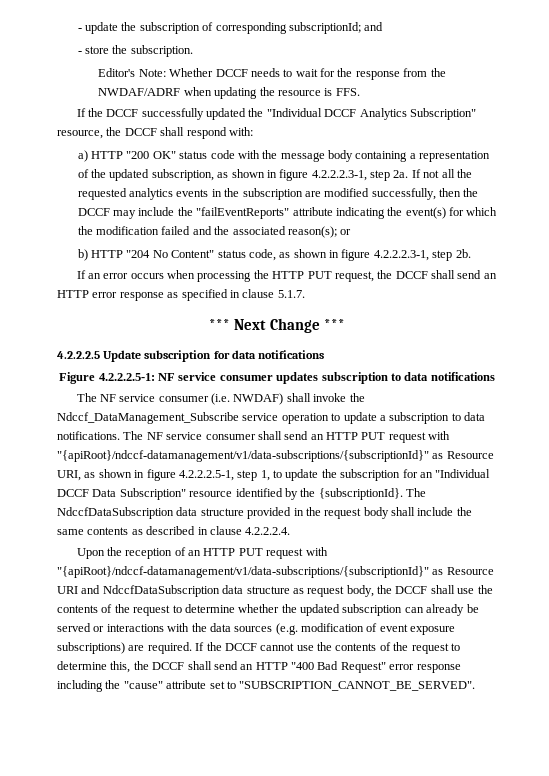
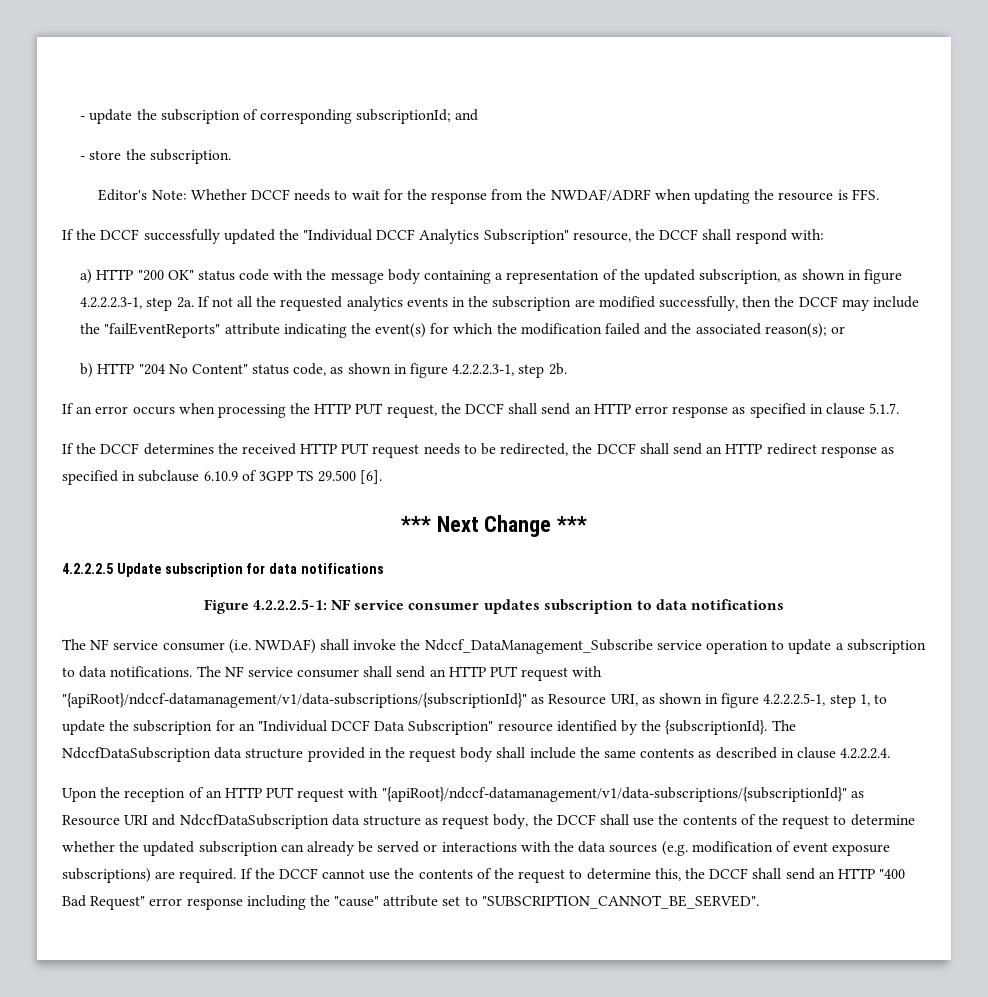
(305, 294) none -> [62,443,894,458] [62,470,383,485] // If the DCCF determines the received HTTP PUT request needs to be redirected, the DCCF shall send an HTTP redirect response as specified in subclause 6.10.9 of 3GPP TS 29.500 [6].

